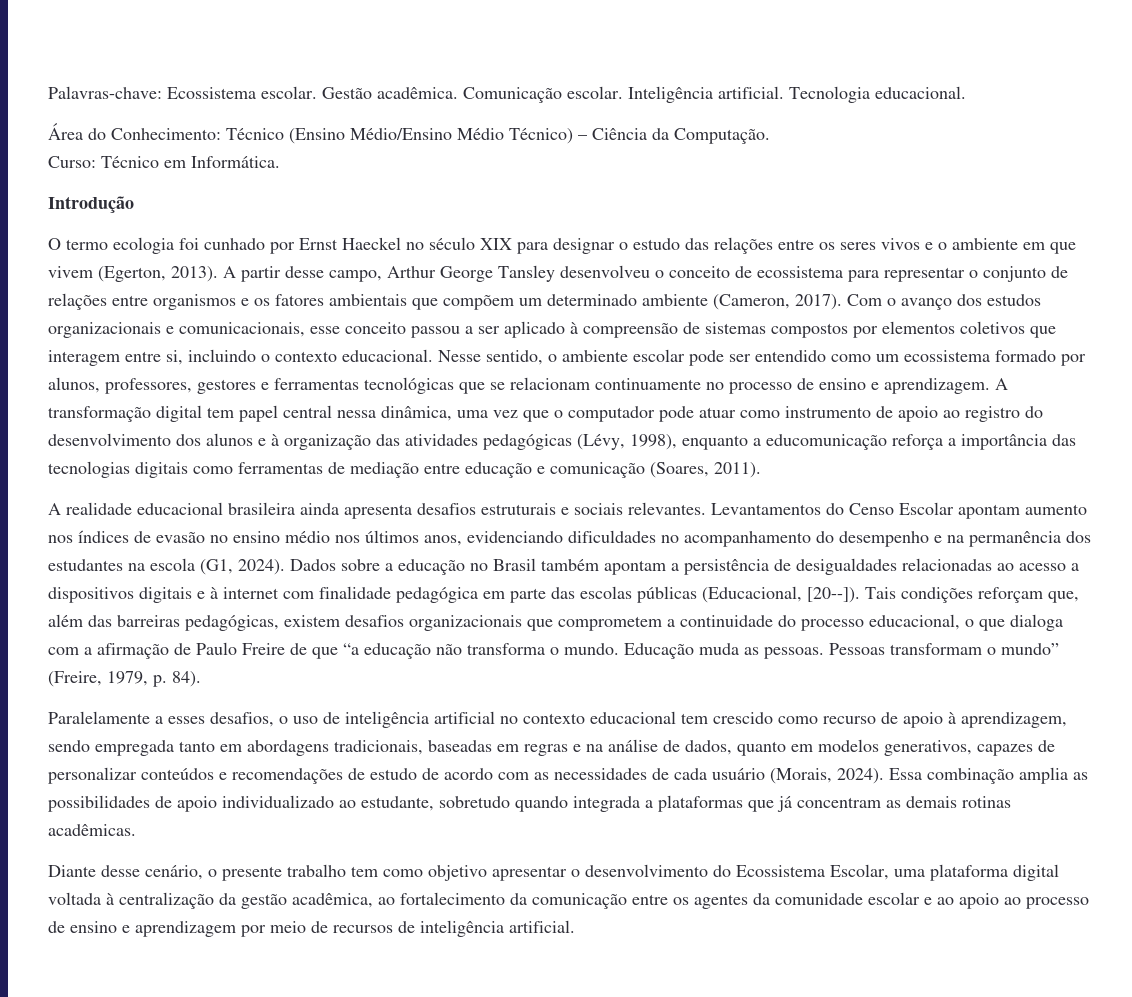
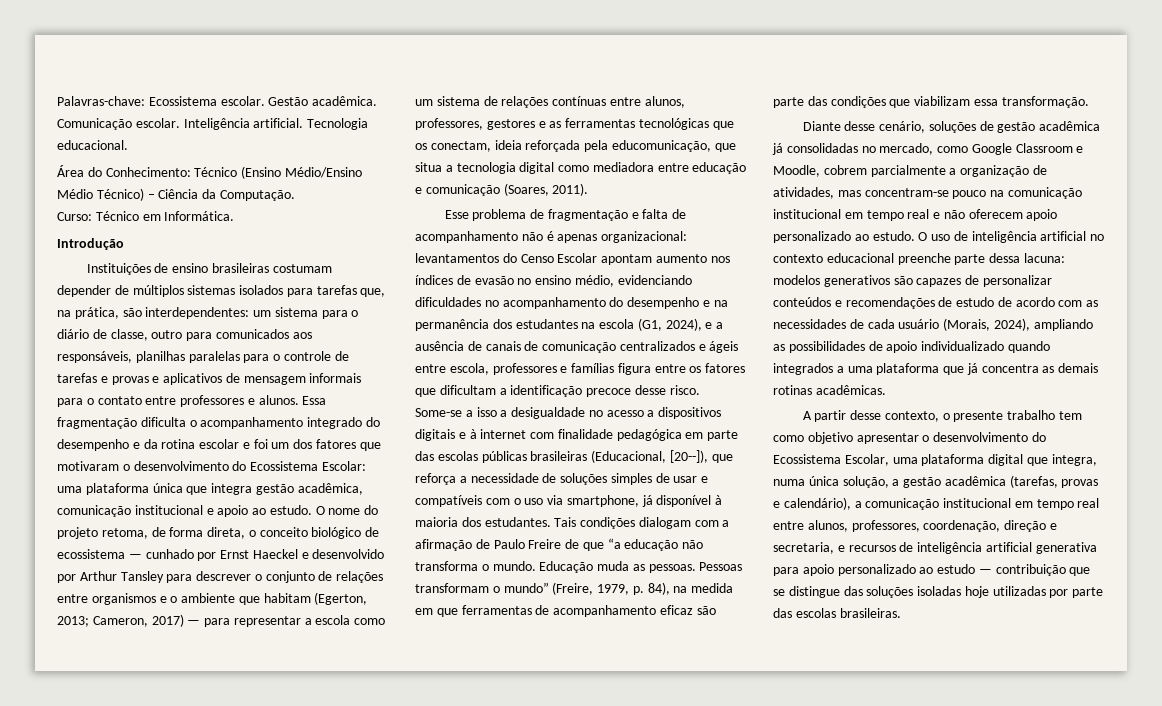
[48,237,1076,254] [48,265,965,282] O termo ecologia foi cunhado por Ernst Haeckel no século XIX para designar o estudo das relações entre os seres vivos e o ambiente em que vivem (Egerton, 2013). A partir desse campo, Arthur George Tansley desenvolveu o conceito de ecossistema para representar -> [86,263,332,275] [57,285,386,297] [57,307,359,319] [57,329,312,341] [57,351,349,363] [57,373,362,385] [57,395,327,407] [57,417,380,429] [57,439,381,451] [57,461,366,471] [57,483,363,495] [57,505,379,517] [57,527,380,539] [57,549,385,561] [57,571,252,583] Instituições de ensino brasileiras costumam depender de múltiplos sistemas isolados para tarefas que, na prática, são interdependentes: um sistema para o diário de classe, outro para comunicados aos responsáveis, planilhas paralelas para o controle de tarefas e provas e aplicativos de mensagem informais para o contato entre professores e alunos. Essa fragmentação dificulta o acompanhamento integrado do desempenho e da rotina escolar e foi um dos fatores que motivaram o desenvolvimento do Ecossistema Escolar: uma plataforma única que integra gestão acadêmica, comunicação institucional e apoio ao estudo. O nome do projeto retoma, de forma direta, o conceito biológico de ecossistema — cunhado por Ernst Haeckel e desenvolvido por Arthur Tansley para descrever
[254,294,1041,310] [48,321,1056,338] [48,349,1086,366] os fatores ambientais que compõem um determinado ambiente (Cameron, 2017). Com o avanço dos estudos organizacionais e comunicacionais, esse conceito passou a ser aplicado à compreensão de sistemas compostos por elementos coletivos que interagem entre si, incluindo o contexto educacional. Nesse sentido, o ambiente escolar pode ser entendido como um ecossistema formado por -> [170,592,368,605] [57,614,386,627] [415,96,641,108] o ambiente que habitam (Egerton, 2013; Cameron, 2017) — para representar a escola como um sistema de relações contínuas entre
(269, 386) none -> [549,121,562,128] as
[490,377,1008,394] [48,405,1043,422] [48,433,1076,450] [48,461,419,478] se relacionam continuamente no processo de ensino e aprendizagem. A transformação digital tem papel central nessa dinâmica, uma vez que o computador pode atuar como instrumento de apoio ao registro do desenvolvimento dos alunos e à organização das atividades pedagógicas (Lévy, 1998), enquanto a educomunicação reforça a importância das tecnologias digitais como ferramentas de mediação -> [415,140,736,152] [415,162,654,174] os conectam, ideia reforçada pela educomunicação, que situa a tecnologia digital como mediadora
[48,502,821,519] A realidade educacional brasileira ainda apresenta desafios estruturais e sociais relevantes. Levantamentos -> [444,209,687,221] [415,231,688,243] [415,253,499,263] Esse problema de fragmentação e falta de acompanhamento não é apenas organizacional: levantamentos
[285,530,462,546] médio nos últimos anos, -> [574,275,614,287] médio,
[238,558,1014,575] 2024). Dados sobre a educação no Brasil também apontam a persistência de desigualdades relacionadas ao -> [665,318,724,331] [415,341,739,353] [415,363,746,375] [415,385,700,397] [415,407,603,419] 2024), e a ausência de canais de comunicação centralizados e ágeis entre escola, professores e famílias figura entre os fatores que dificultam a identificação precoce desse risco. Some-se a isso a desigualdade no
[702,586,1079,603] [48,614,1063,631] (Educacional, [20--]). Tais condições reforçam que, além das barreiras pedagógicas, existem desafios organizacionais que comprometem a continuidade do processo educacional, o que dialoga -> [530,450,733,463] [415,473,709,485] [415,495,723,507] [415,517,691,529] brasileiras (Educacional, [20--]), que reforça a necessidade de soluções simples de usar e compatíveis com o uso via smartphone, já disponível à maioria dos estudantes. Tais condições dialogam
[172,671,201,687] [48,711,288,727] 84). // Paralelamente a esses desafios, o -> [647,582,734,595] [415,605,716,617] [773,96,1089,108] [802,121,1101,133] [772,143,1084,155] [773,165,1047,177] [773,187,1082,199] [773,209,1058,221] [773,231,928,243] 84), na medida em que ferramentas de acompanhamento eficaz são parte das condições que viabilizam essa transformação. // Diante desse cenário, soluções de gestão acadêmica já consolidadas no mercado, como Google Classroom e Moodle, cobrem parcialmente a organização de atividades, mas concentram-se pouco na comunicação institucional em tempo real e não oferecem apoio personalizado ao estudo. O
[681,712,1067,728] [48,739,972,756] tem crescido como recurso de apoio à aprendizagem, sendo empregada tanto em abordagens tradicionais, baseadas em regras e na análise de dados, quanto em modelos generativos, -> [897,253,1065,265] [773,275,913,287] preenche parte dessa lacuna: modelos generativos são
[837,767,1068,784] 2024). Essa combinação amplia -> [993,318,1093,331] 2024), ampliando
[339,795,743,812] ao estudante, sobretudo quando integrada a plataformas -> [1007,341,1050,353] [773,363,940,375] quando integrados a uma plataforma
[797,797,881,808] concentram -> [981,364,1039,373] concentra
[48,865,203,880] Diante desse cenário, -> [802,410,939,422] A partir desse contexto,
[48,892,1089,909] [48,920,575,937] voltada à centralização da gestão acadêmica, ao fortalecimento da comunicação entre os agentes da comunidade escolar e ao apoio ao processo de ensino e aprendizagem por meio de recursos de inteligência artificial. -> [1026,454,1097,466] [773,475,1099,488] [773,497,1100,510] [773,520,1057,532] [773,542,1097,554] [773,564,1091,576] [773,586,1104,598] [773,608,901,618] que integra, numa única solução, a gestão acadêmica (tarefas, provas e calendário), a comunicação institucional em tempo real entre alunos, professores, coordenação, direção e secretaria, e recursos de inteligência artificial generativa para apoio personalizado ao estudo — contribuição que se distingue das soluções isoladas hoje utilizadas por parte das escolas brasileiras.

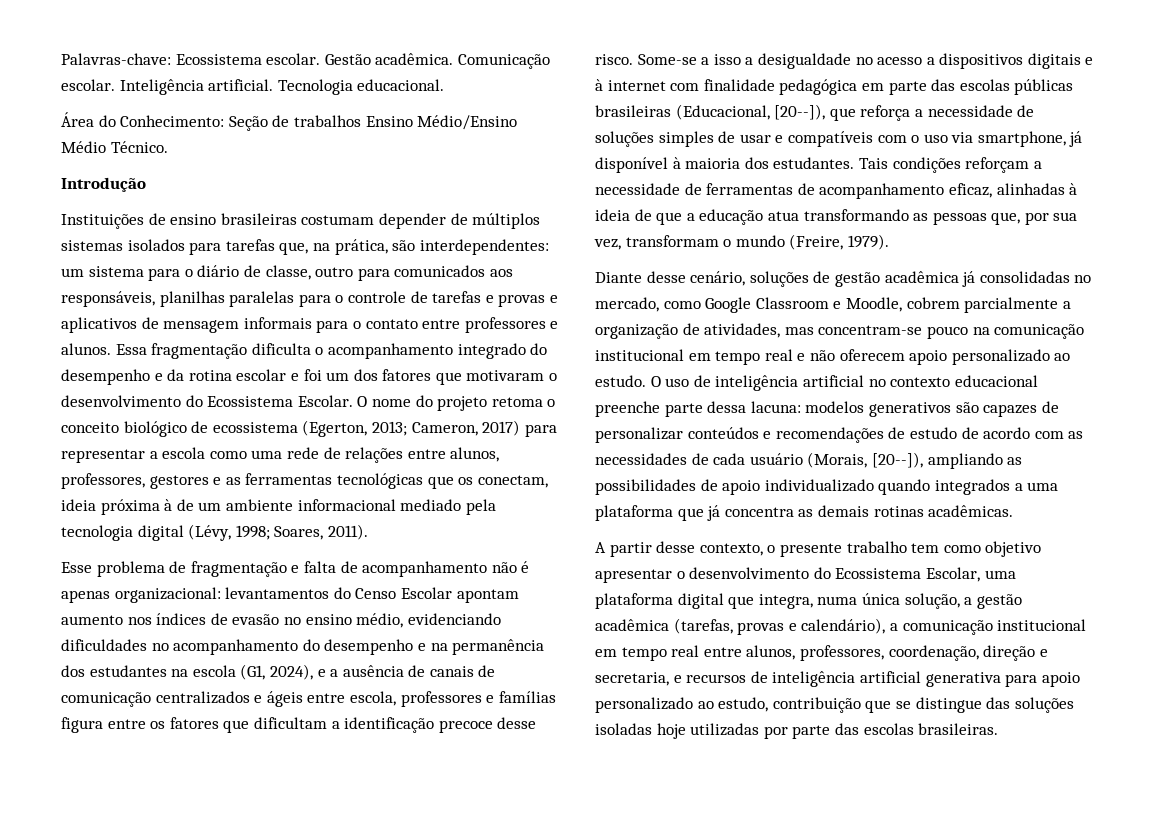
[194,166,362,179] [57,188,295,201] [57,211,235,221] Técnico (Ensino Médio/Ensino Médio Técnico) – Ciência da Computação. // Curso: Técnico em Informática. -> [228,115,518,131] [61,141,168,153] Seção de trabalhos Ensino Médio/Ensino Médio Técnico.
[321,461,366,471] [57,483,363,495] [57,505,379,517] [57,527,246,539] Escolar: uma plataforma única que integra gestão acadêmica, comunicação institucional e apoio ao estudo. O nome do projeto retoma, de forma direta, -> [297,395,543,411] Escolar. O nome do projeto retoma
[128,549,385,561] [57,571,384,583] [57,593,311,605] — cunhado por Ernst Haeckel e desenvolvido por Arthur Tansley para descrever o conjunto de relações entre organismos e o ambiente que habitam -> (298, 427) none
[187,620,201,625] — -> (521, 428) none
[415,96,607,108] um sistema de relações contínuas -> [251,447,404,463] uma rede de relações
[525,140,736,152] [415,162,747,174] [415,183,549,196] reforçada pela educomunicação, que situa a tecnologia digital como mediadora entre educação e comunicação (Soares, -> [100,499,496,515] [61,524,324,541] próxima à de um ambiente informacional mediado pela tecnologia digital (Lévy, 1998; Soares,
[638,517,730,529] [415,538,704,551] [415,561,743,573] [415,582,734,595] [415,605,716,617] [773,96,1089,108] dialogam com a afirmação de Paulo Freire de que “a educação não transforma o mundo. Educação muda as pessoas. Pessoas transformam o mundo” (Freire, 1979, p. 84), na medida em que ferramentas de acompanhamento eficaz são parte das condições que viabilizam essa transformação. -> [965,157,1042,173] [595,183,1078,199] [595,209,1078,225] [594,234,889,250] reforçam a necessidade de ferramentas de acompanhamento eficaz, alinhadas à ideia de que a educação atua transformando as pessoas que, por sua vez, transformam o mundo (Freire, 1979).
[993,318,1030,331] 2024), -> [871,452,923,468] [20--]),
[937,564,992,574] estudo — -> [718,697,769,712] estudo,

